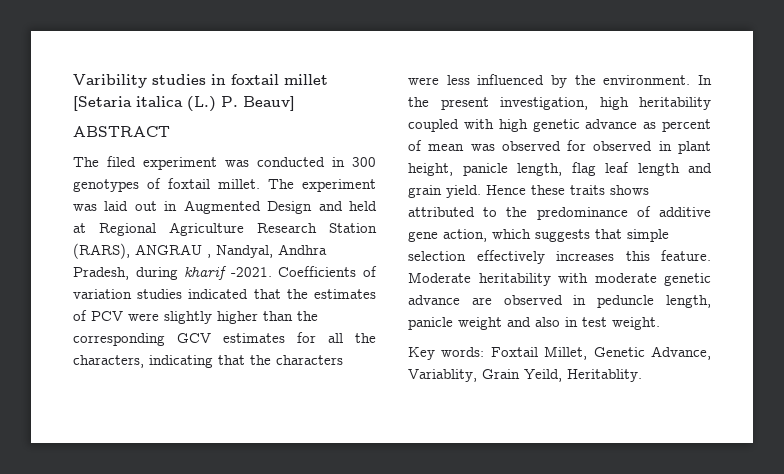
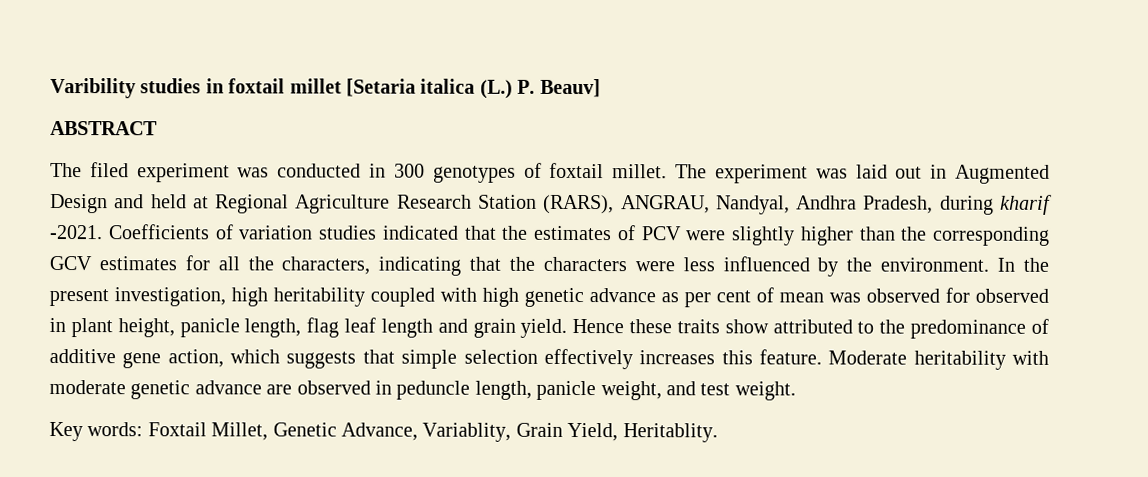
[135,244,211,258] ANGRAU , -> [620,195,710,214] ANGRAU,
[662,119,711,132] percent -> [684,290,751,308] per cent
[610,185,649,195] shows -> [724,319,769,334] show
[458,317,578,330] weight and also in -> [600,381,696,401] weight, and
[524,369,562,382] Yeild, -> [567,422,619,442] Yield,

